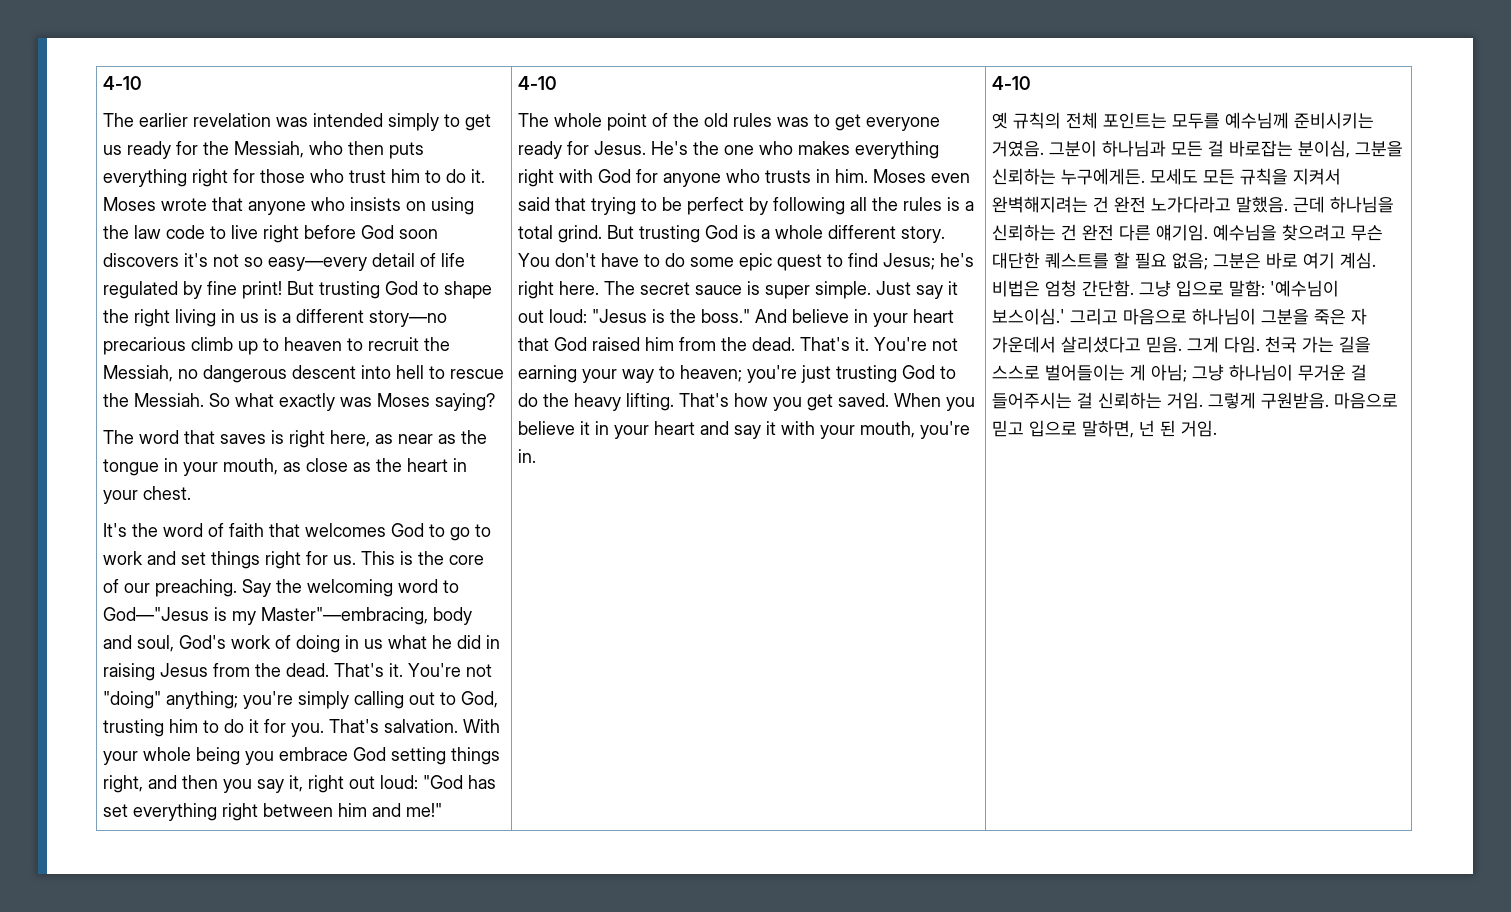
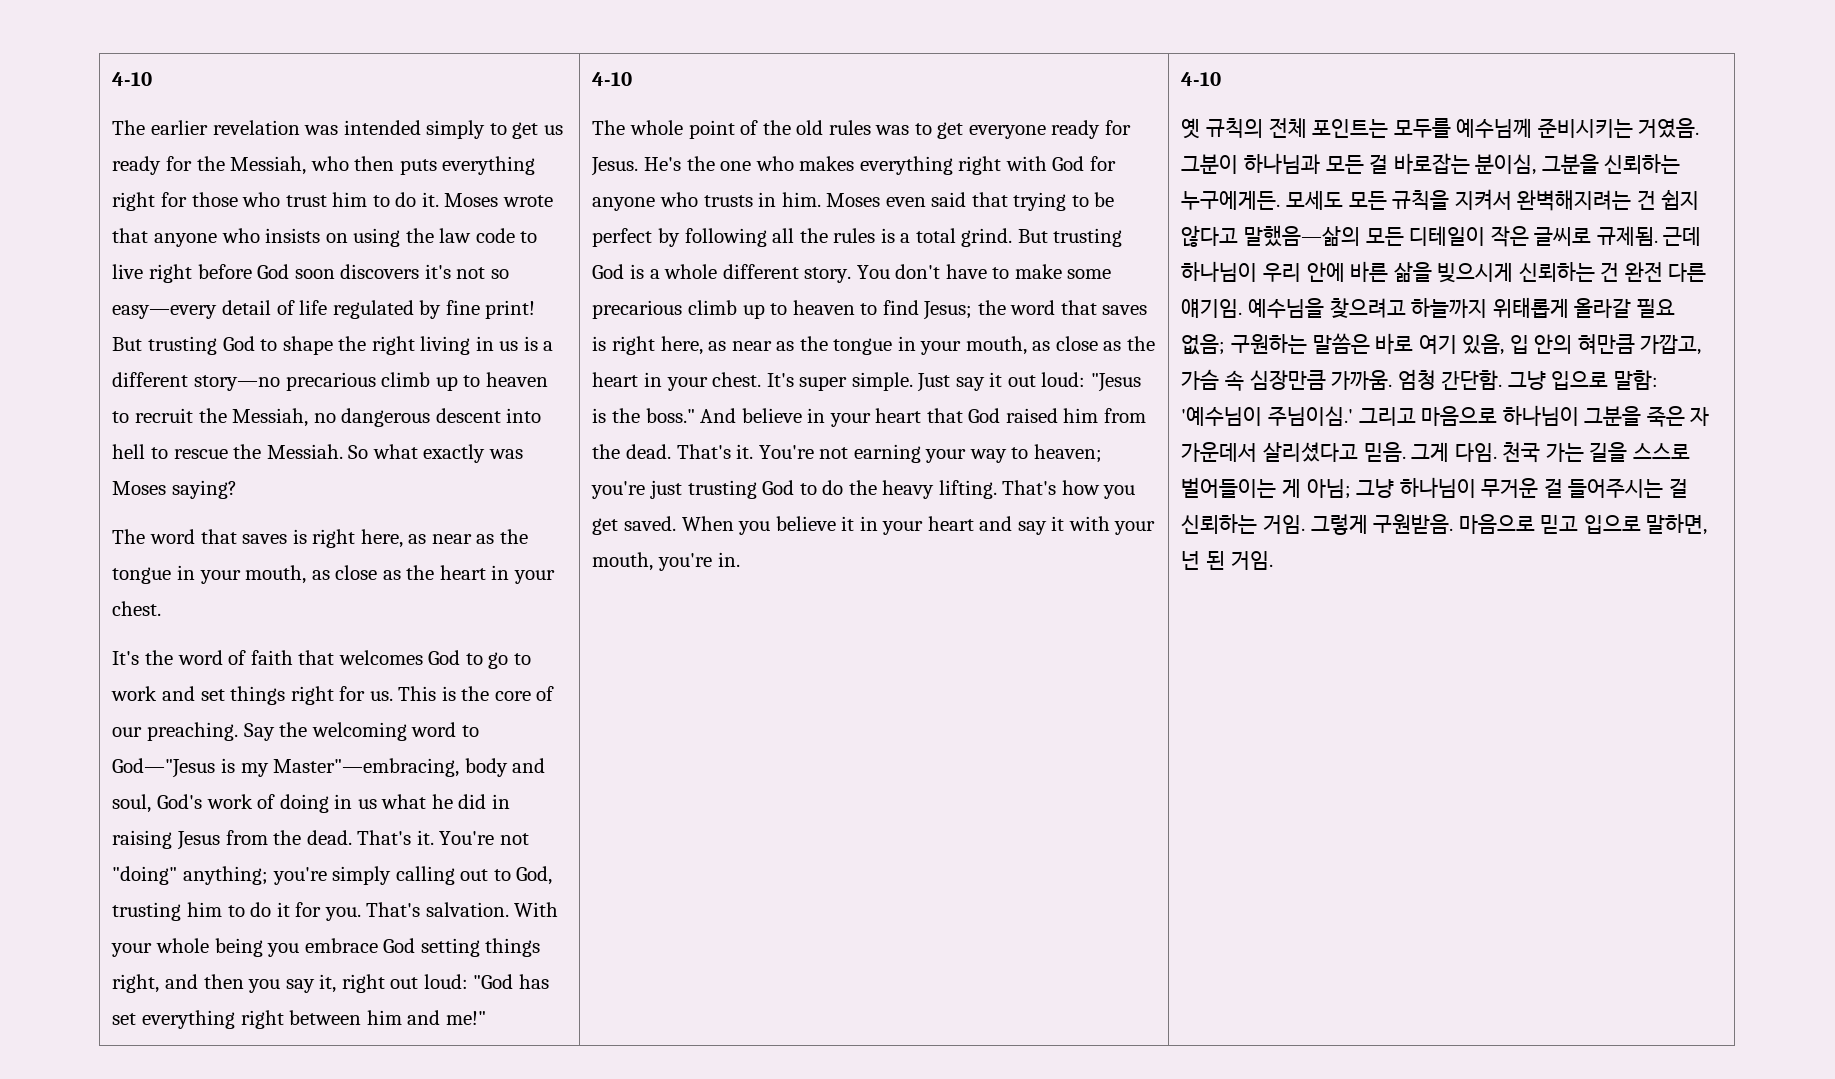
[665,253,975,271] [518,281,761,299] do some epic quest to find Jesus; he's right here. The secret sauce is -> [1014,264,1112,279] [592,300,1148,320] [592,336,1155,355] [592,372,794,391] make some precarious climb up to heaven to find Jesus; the word that saves is right here, as near as the tongue in your mouth, as close as the heart in your chest. It's
[1114,196,1395,213] 완전 노가다라고 말했음. 근데 하나님을 -> [1661,189,1700,210] [1181,225,1702,247] [1181,261,1514,283] 쉽지 않다고 말했음—삶의 모든 디테일이 작은 글씨로 규제됨. 근데 하나님이 우리 안에 바른 삶을 빚으시게
[1351,225,1384,241] [992,252,1377,270] [992,280,1041,297] 무슨 대단한 퀘스트를 할 필요 없음; 그분은 바로 여기 계심. 비법은 -> [1411,297,1675,318] [1181,333,1702,355] [1181,369,1393,391] 하늘까지 위태롭게 올라갈 필요 없음; 구원하는 말씀은 바로 여기 있음, 입 안의 혀만큼 가깝고, 가슴 속 심장만큼 가까움.
[992,308,1066,325] 보스이심.' -> [1267,406,1353,426] 주님이심.'

